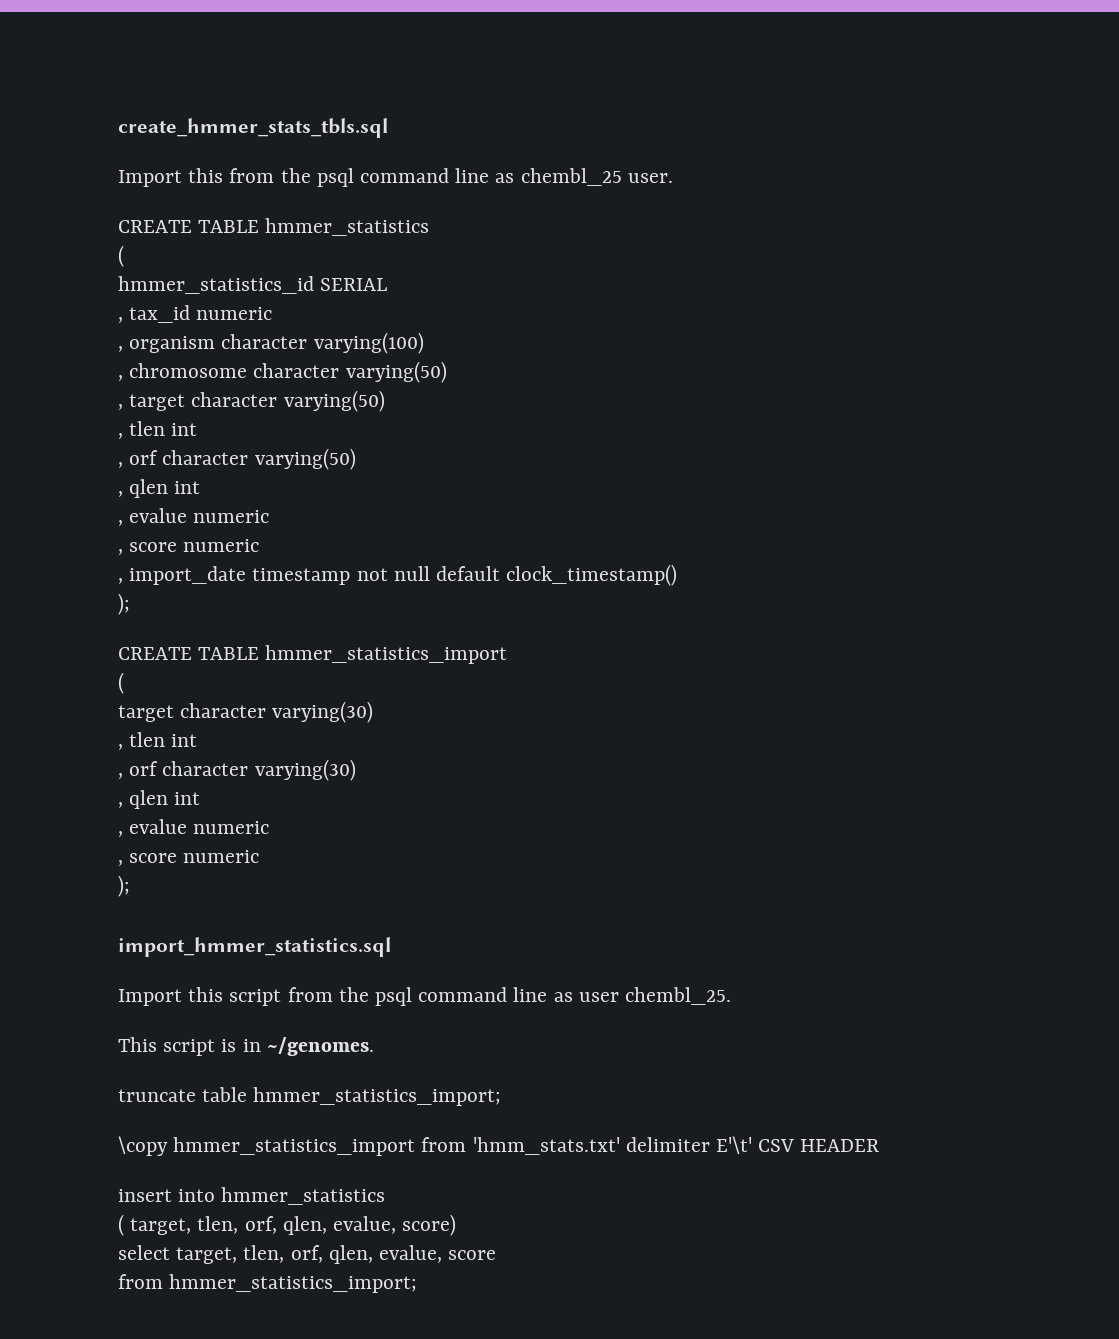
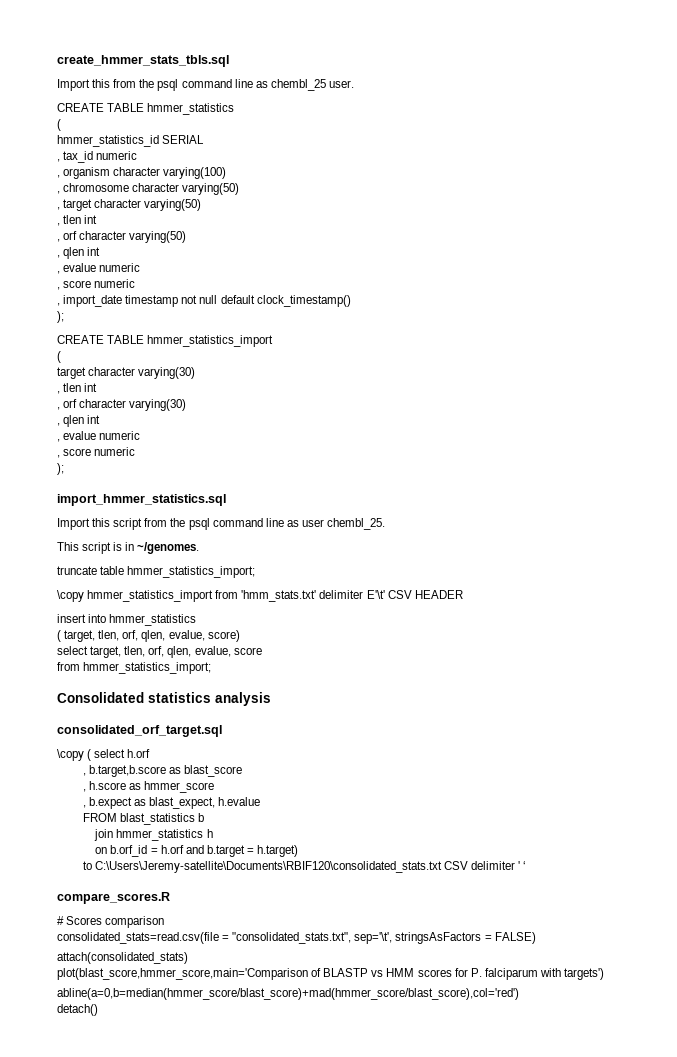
(418, 1283) none -> [57,692,271,706] [57,725,222,737] [57,749,151,761] [82,765,242,777] [82,781,214,793] [82,797,261,809] [82,813,204,825] [94,829,213,841] [95,845,299,857] [82,861,527,873] [57,892,170,904] [57,916,165,928] [57,932,536,944] [57,952,188,964] [57,968,605,980] [57,988,519,1000] [57,1004,98,1016] // Consolidated statistics analysis // consolidated_orf_target.sql // \copy ( select h.orf // , b.target,b.score as blast_score // , h.score as hmmer_score // , b.expect as blast_expect, h.evalue // FROM blast_statistics b // join hmmer_statistics h // on b.orf_id = h.orf and b.target = h.target) // to C:\Users\Jeremy-satellite\Documents\RBIF120\consolidated_stats.txt CSV delimiter ' ‘ // compare_scores.R // # Scores comparison // consolidated_stats=read.csv(file = "consolidated_stats.txt", sep='\t', stringsAsFactors = FALSE) // attach(consolidated_stats) // plot(blast_score,hmmer_score,main='Comparison of BLASTP vs HMM scores for P. falciparum with targets') // abline(a=0,b=median(hmmer_score/blast_score)+mad(hmmer_score/blast_score),col='red') // detach()

